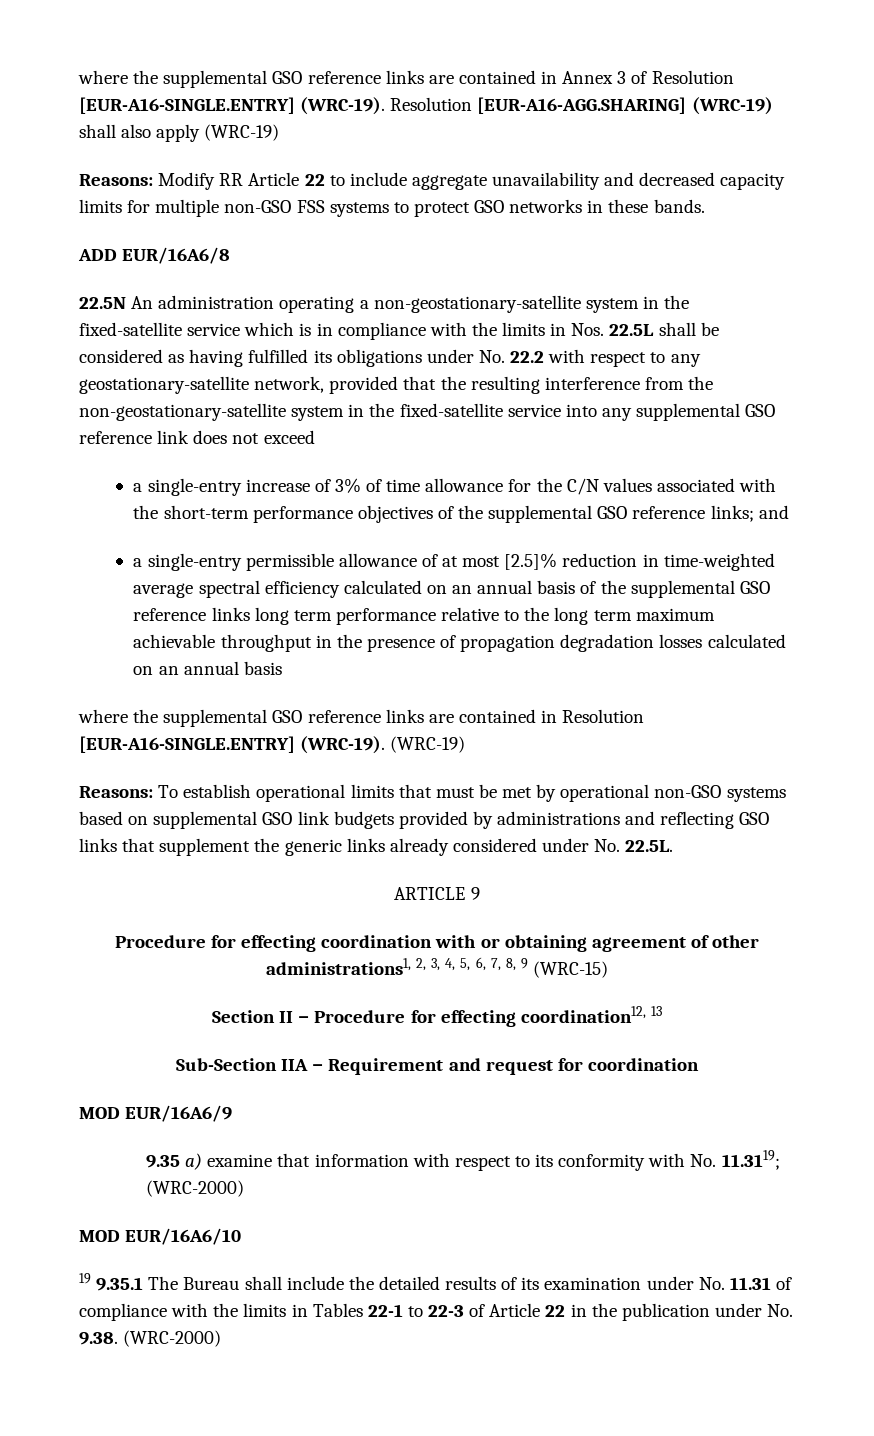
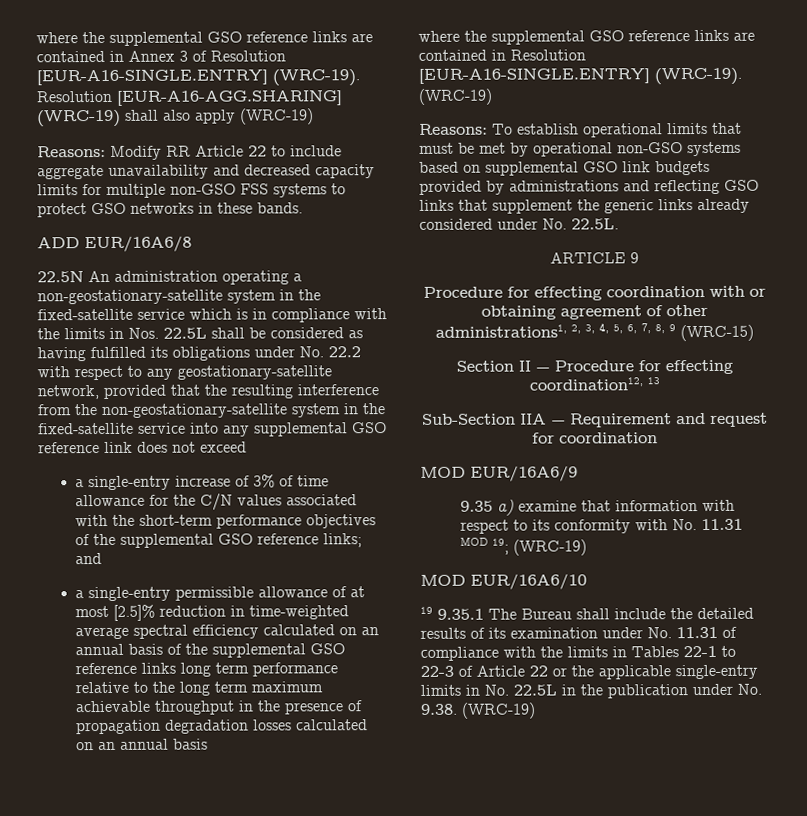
[721,1150,780,1170] [146,1180,245,1197] 11.3119; (WRC-2000) -> [700,518,743,531] [459,536,587,556] 11.31 MOD 19; (WRC-19)
(566, 1311) none -> [552,664,758,680] [420,684,557,696] or the applicable single-entry limits in No. 22.5L
[123,1330,222,1347] (WRC-2000) -> [461,702,536,719] (WRC-19)

